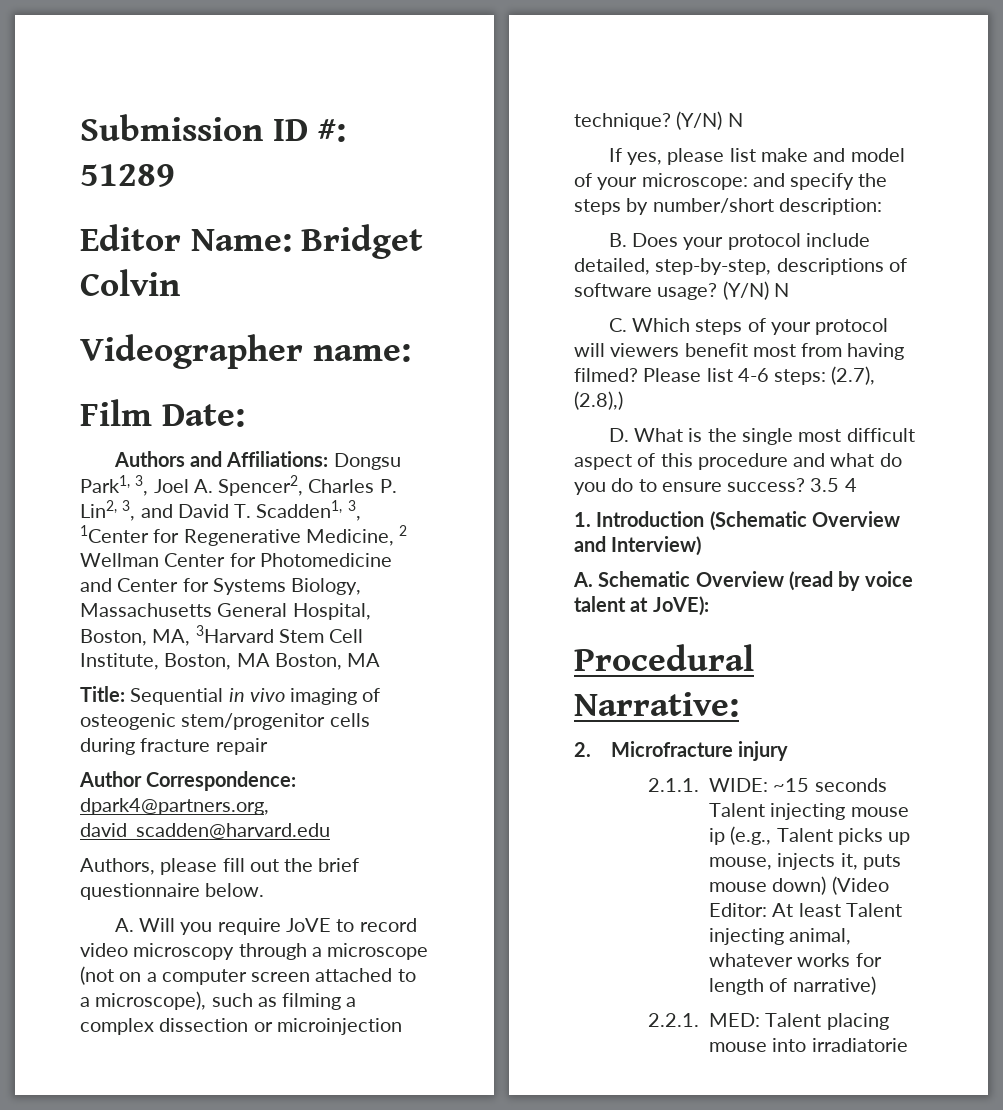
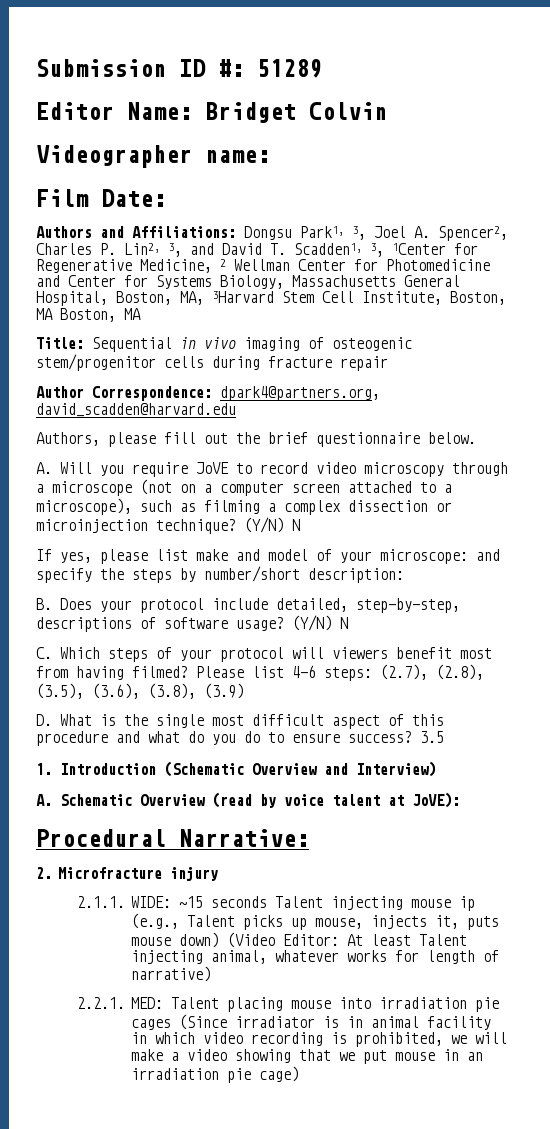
[574,391,623,410] (2.8),) -> [436,664,484,680] [36,683,244,699] (2.8), (3.5), (3.6), (3.8), (3.9)
[844,478,857,492] 4 -> (444, 737) none
[811,1038,908,1052] irradiatorie -> [378,997,499,1012] [130,1014,491,1030] [130,1032,507,1047] [130,1049,483,1064] [130,1066,299,1083] irradiation pie cages (Since irradiator is in animal facility in which video recording is prohibited, we will make a video showing that we put mouse in an irradiation pie cage)

